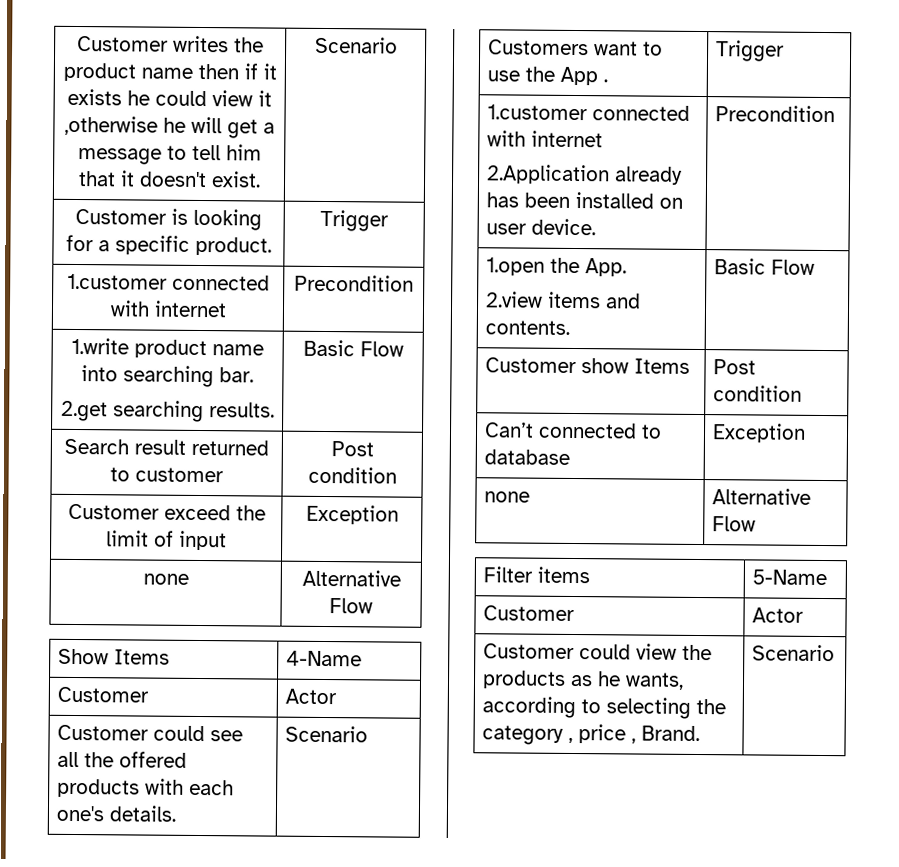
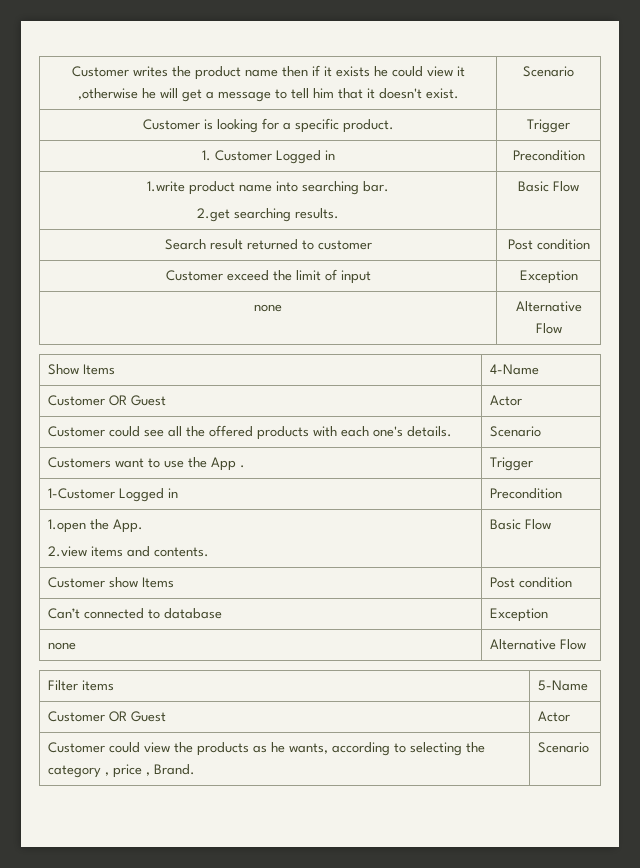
[67,273,270,291] [109,300,227,318] 1.customer connected with internet -> [201,150,335,164] 1. Customer Logged in
(150, 694) none -> [109,395,167,406] OR Guest
[487,104,691,121] [487,130,604,148] [487,164,684,185] [486,192,684,209] [486,218,597,236] 1.customer connected with internet // 2.Application already has been installed on user device. -> [48,488,179,502] 1-Customer Logged in
(576, 613) none -> [109,711,167,722] OR Guest

